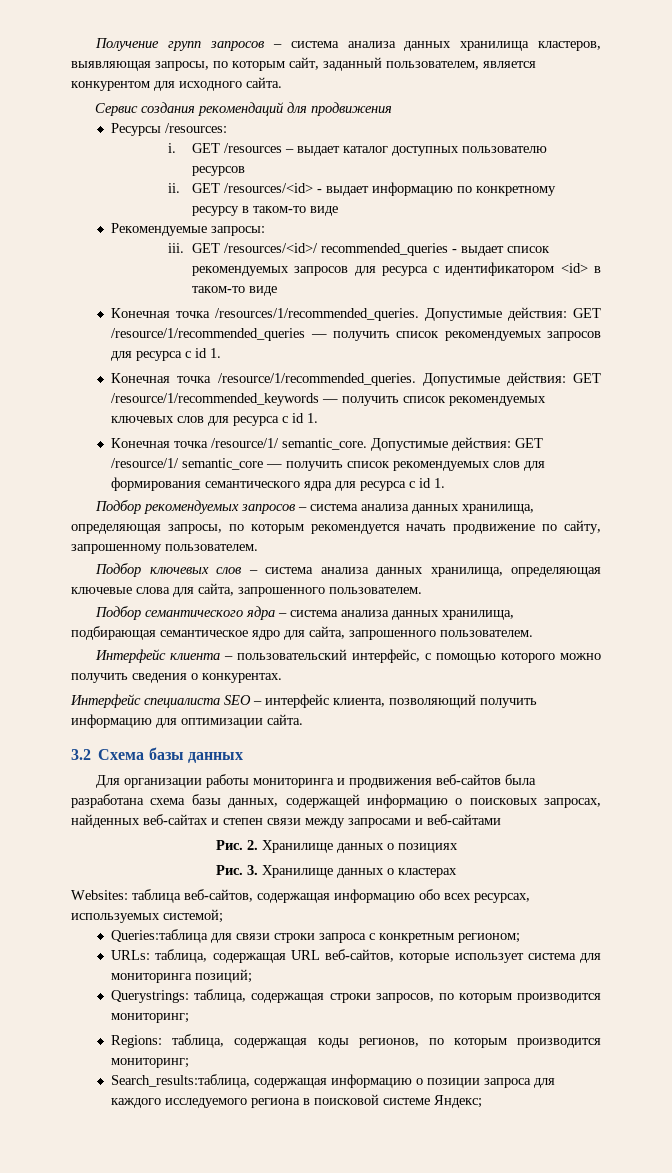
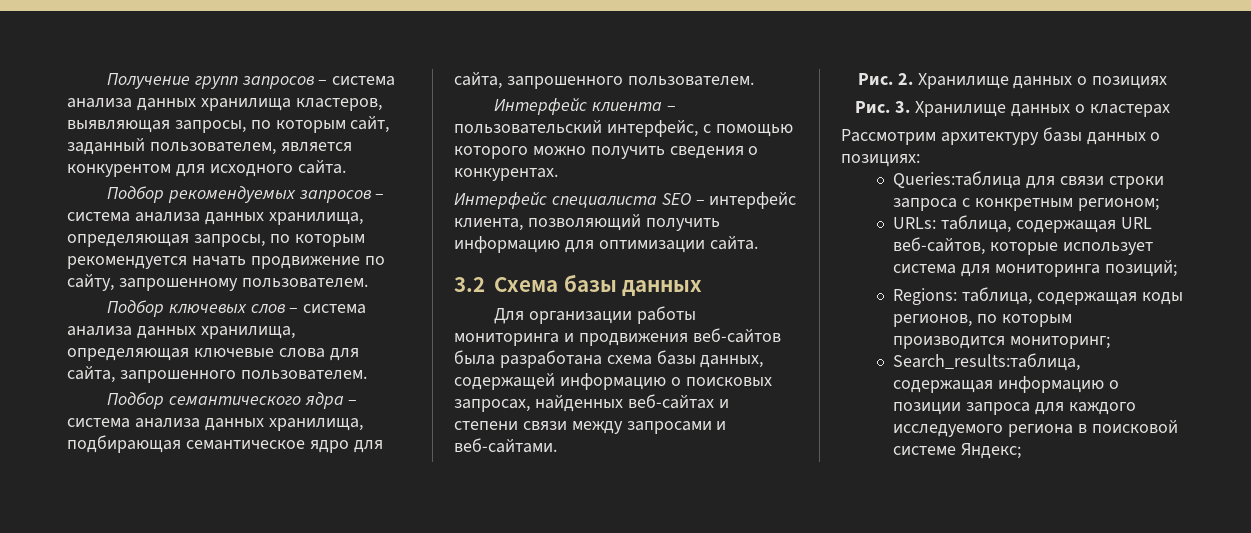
[95,102,393,116] [111,123,228,136] [167,143,548,156] [192,166,246,176] [167,182,557,196] [192,206,339,216] [111,223,266,236] [167,243,551,256] [192,262,601,276] [192,286,278,296] [111,307,601,321] [111,328,601,341] [111,348,222,361] [111,372,601,386] [111,393,547,406] [111,413,319,426] [111,437,544,451] [111,458,546,471] [111,477,446,491] // Сервис создания рекомендаций для продвижения // Ресурсы /resources: // i. GET /resources – выдает каталог доступных пользователю ресурсов // ii. GET /resources/<id> - выдает информацию по конкретному ресурсу в таком-то виде // Рекомендуемые запросы: // iii. GET /resources/<id>/ recommended_queries - выдает список рекомендуемых запросов для ресурса с идентификатором <id> в таком-то виде // Конечная точка /resources/1/recommended_queries. Допустимые действия: GET /resource/1/recommended_queries — получить список рекомендуемых запросов для ресурса с id 1. // Конечная точка /resource/1/recommended_queries. Допустимые действия: GET /resource/1/recommended_keywords — получить список рекомендуемых ключевых слов для ресурса с id 1. // Конечная точка /resource/1/ semantic_core. Допустимые действия: GET /resource/1/ semantic_core — получить список рекомендуемых слов для формирования семантического ядра для ресурса с id 1. -> (346, 167) none
[223,818,263,825] степен -> [454,421,518,430] степени
[427,814,501,825] веб-сайтами -> [454,438,557,453] веб-сайтами.
[71,889,530,903] [71,909,223,923] Websites: таблица веб-сайтов, содержащая информацию обо всех ресурсах, используемых системой; -> [841,127,1161,145] [841,154,920,167] Рассмотрим архитектуру базы данных о позициях:
[111,989,601,1003] [111,1013,190,1023] // Querystrings: таблица, содержащая строки запросов, по которым производится мониторинг; -> (1177, 268) none

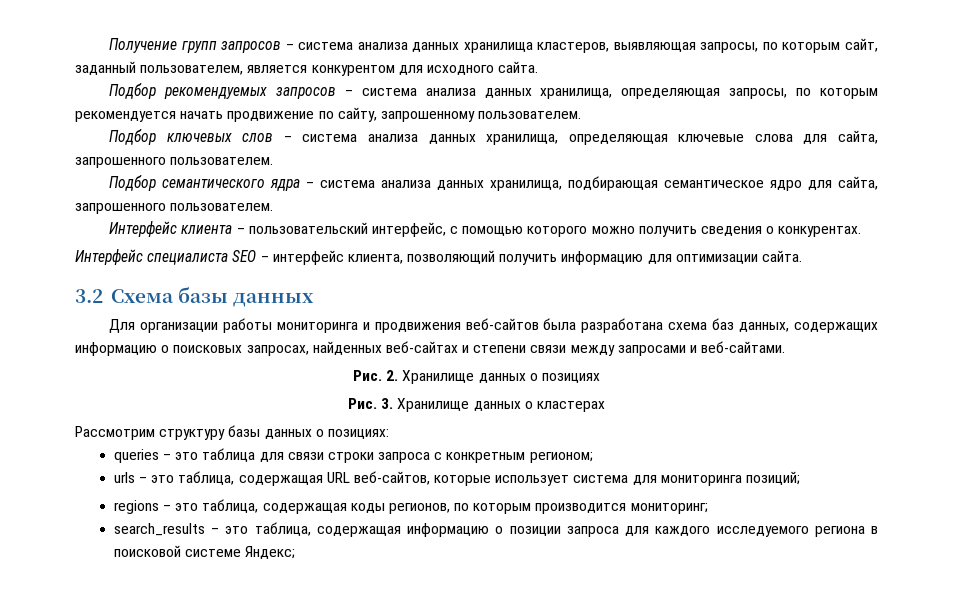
[656,350,764,368] [454,373,555,390] базы данных, содержащей -> [712,318,878,333] баз данных, содержащих
[940,132,1039,145] архитектуру -> [159,429,226,440] структуру
[893,171,1022,189] Queries:таблица -> [113,448,256,463] queries – это таблица
[893,217,937,229] URLs: -> [113,472,175,483] urls – это
[893,288,958,305] Regions: -> [113,500,199,514] regions – это
[893,353,1081,371] Search_results:таблица, -> [113,522,311,536] search_results – это таблица,

